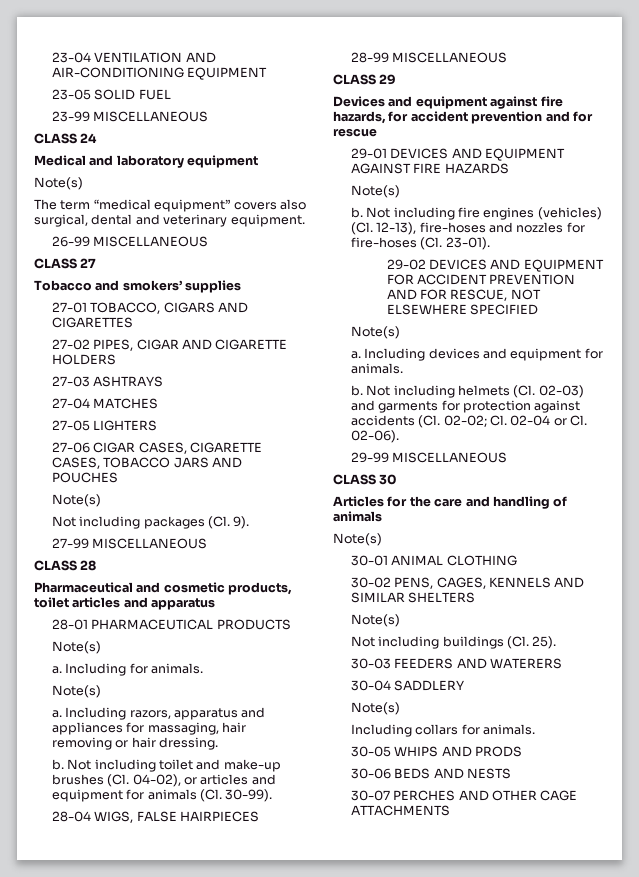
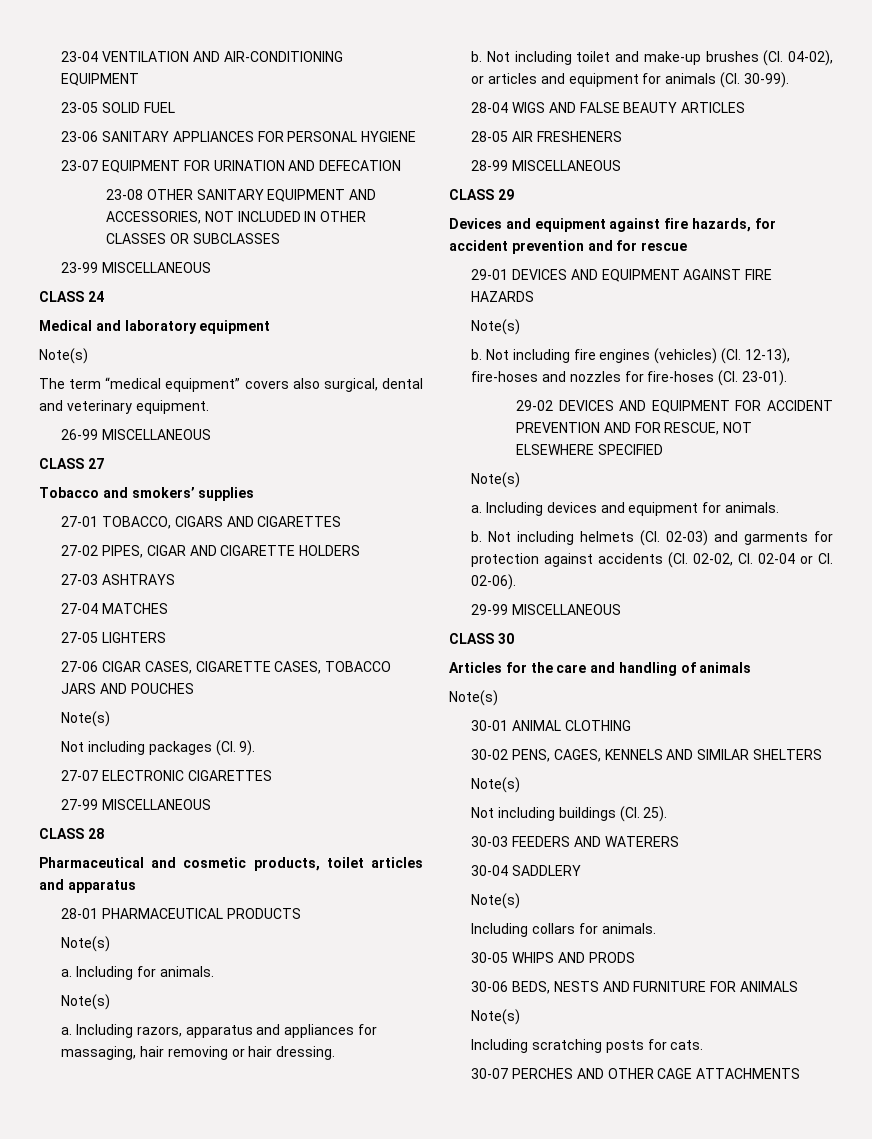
(171, 94) none -> [61,131,417,142] [61,160,402,173] [105,189,377,202] [105,211,367,224] [105,233,280,244] // 23-06 SANITARY APPLIANCES FOR PERSONAL HYGIENE // 23-07 EQUIPMENT FOR URINATION AND DEFECATION // 23-08 OTHER SANITARY EQUIPMENT AND ACCESSORIES, NOT INCLUDED IN OTHER CLASSES OR SUBCLASSES
(250, 522) none -> [61,770,272,781] // 27-07 ELECTRONIC CIGARETTES
[94,811,260,823] WIGS, FALSE HAIRPIECES -> [512,102,746,113] [471,131,622,142] WIGS AND FALSE BEAUTY ARTICLES // 28-05 AIR FRESHENERS
[443,415,487,427] 02-02; -> [693,553,734,566] 02-02,
[394,768,512,779] BEDS AND NESTS -> [512,981,798,994] [471,1009,521,1025] [471,1039,704,1053] BEDS, NESTS AND FURNITURE FOR ANIMALS // Note(s) // Including scratching posts for cats.

